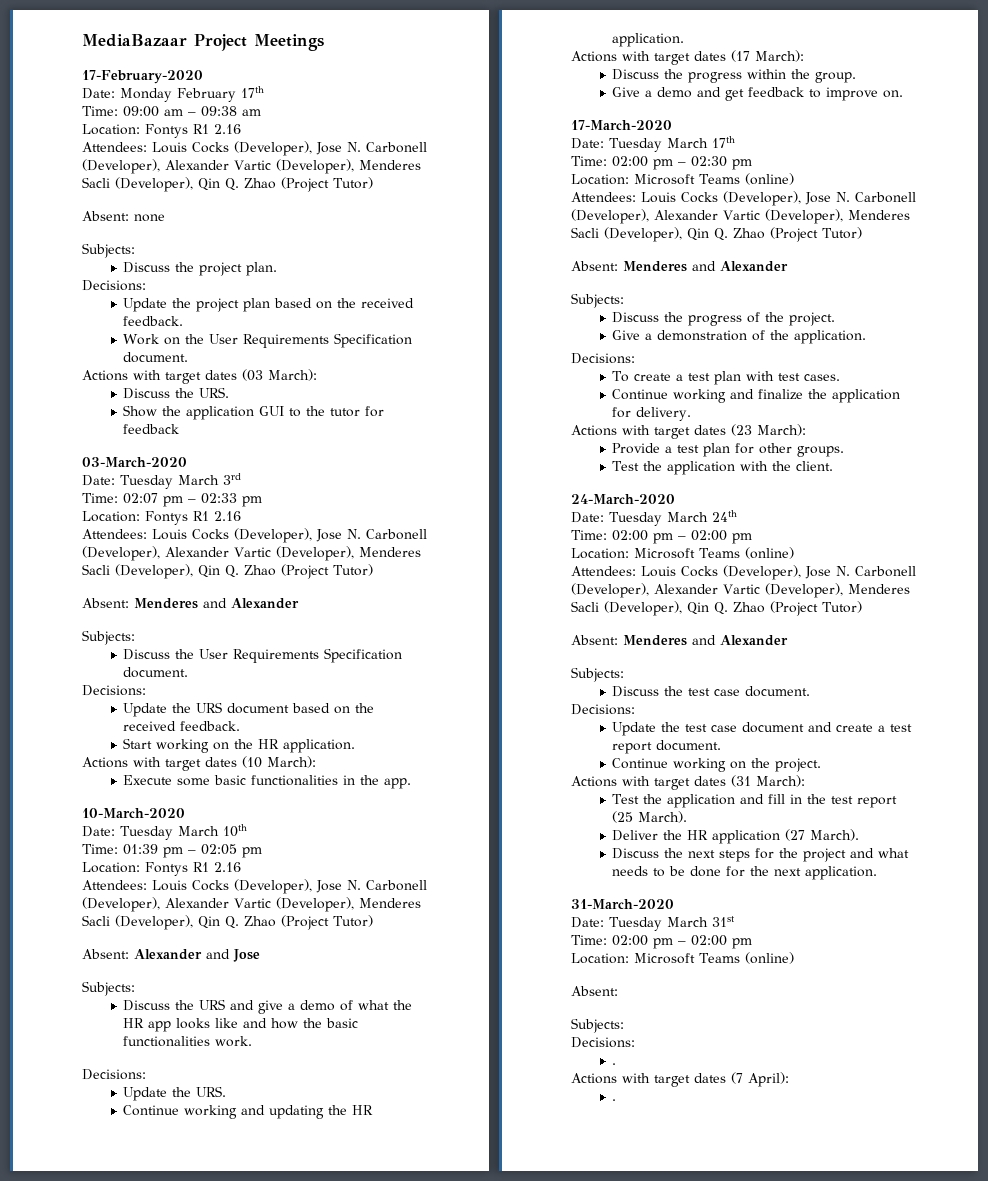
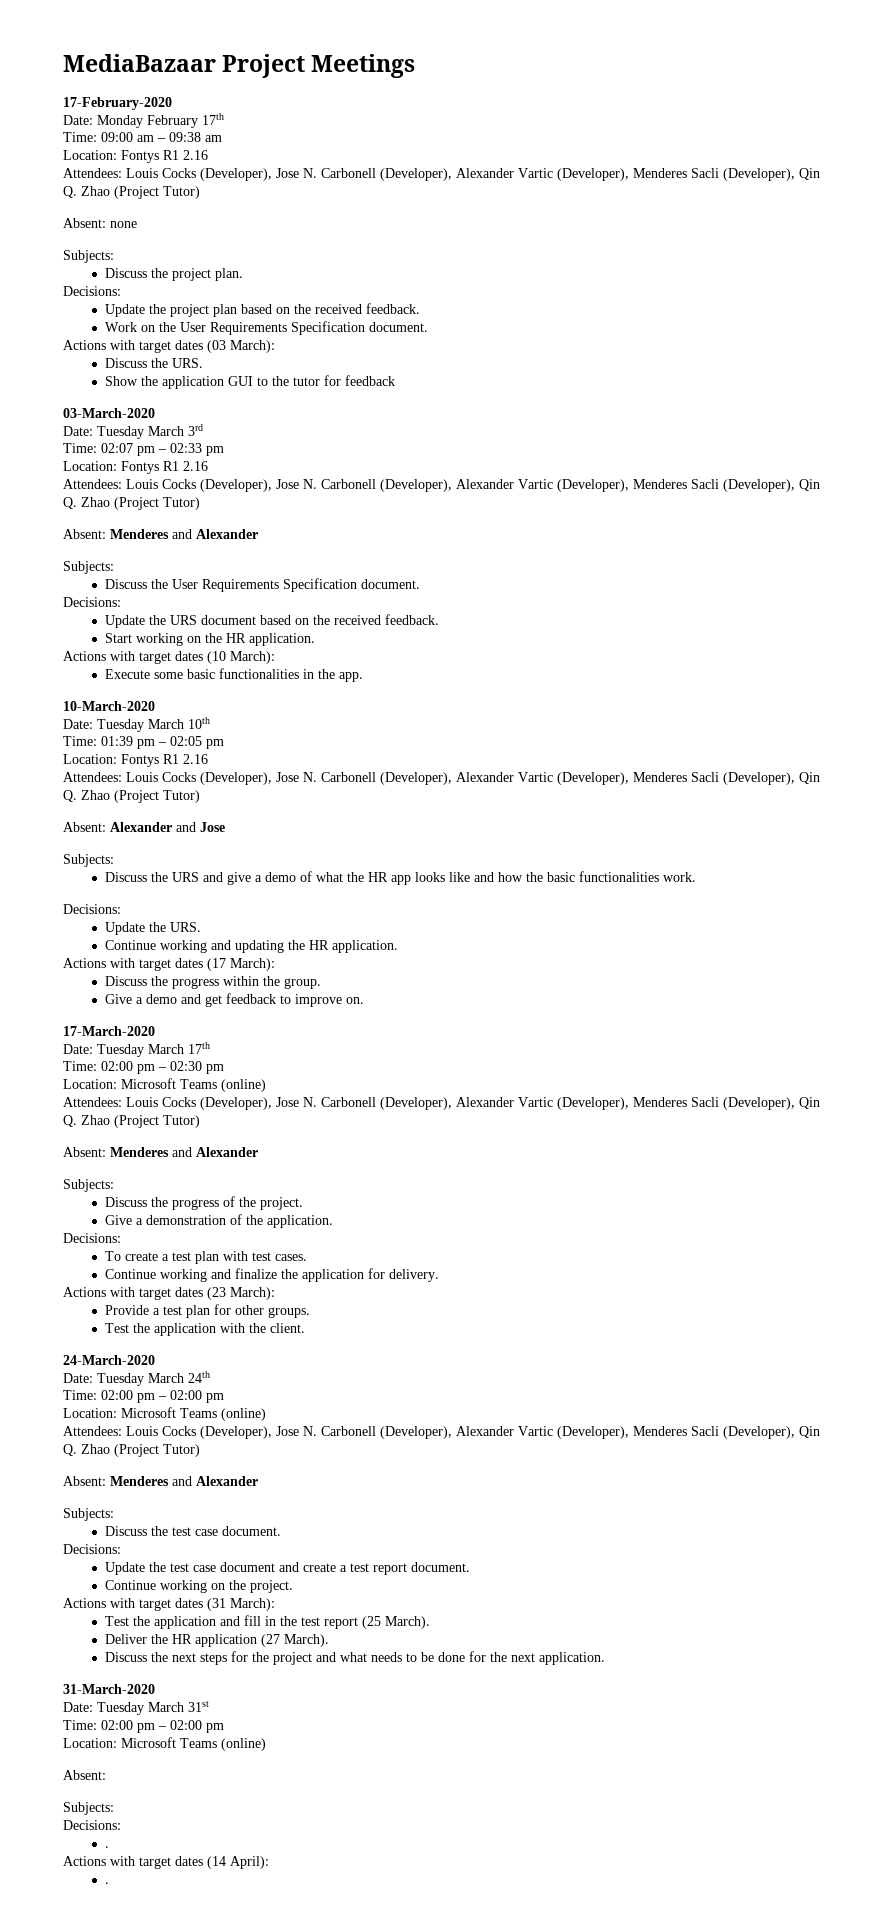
[731,1072,743,1084] (7 -> [207,1856,226,1869] (14

